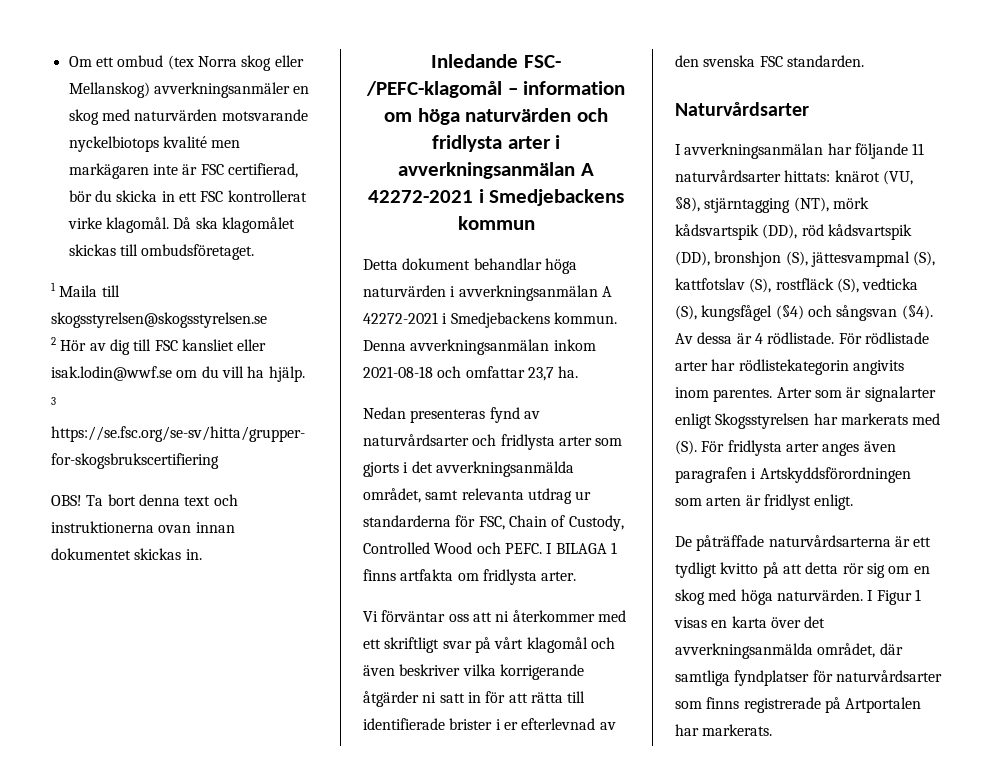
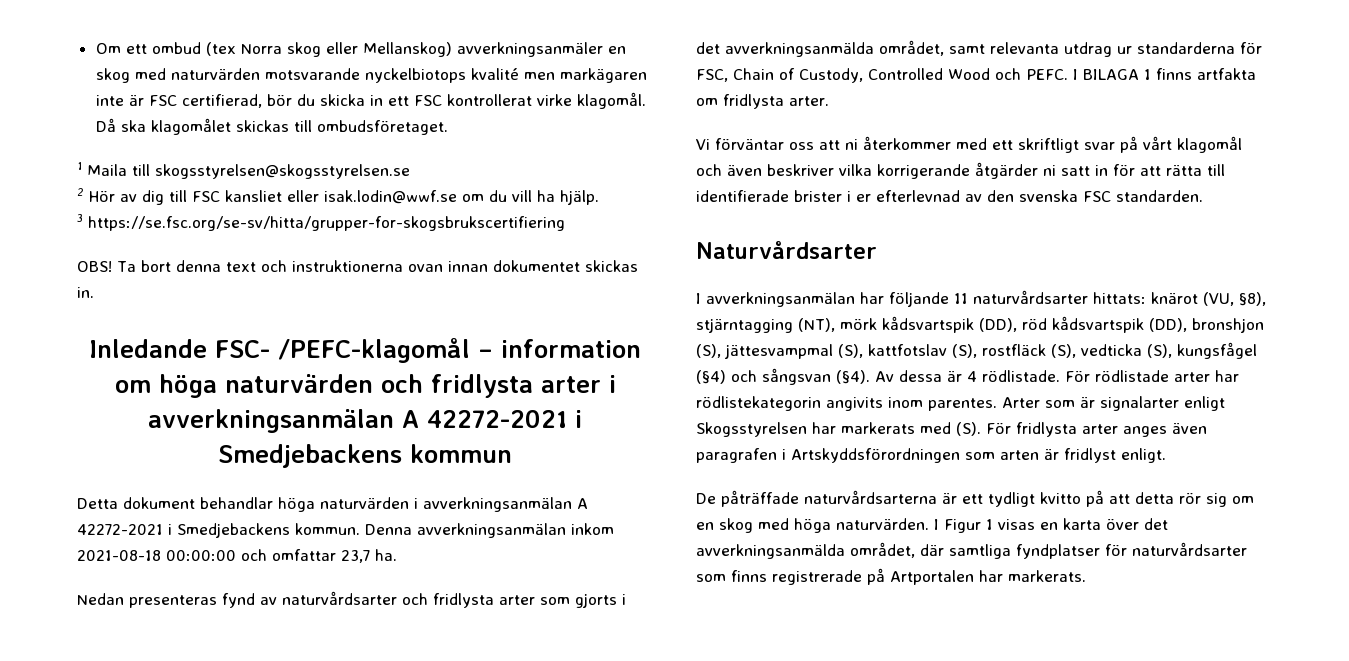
(433, 372) none -> [166,550,236,561] 00:00:00

